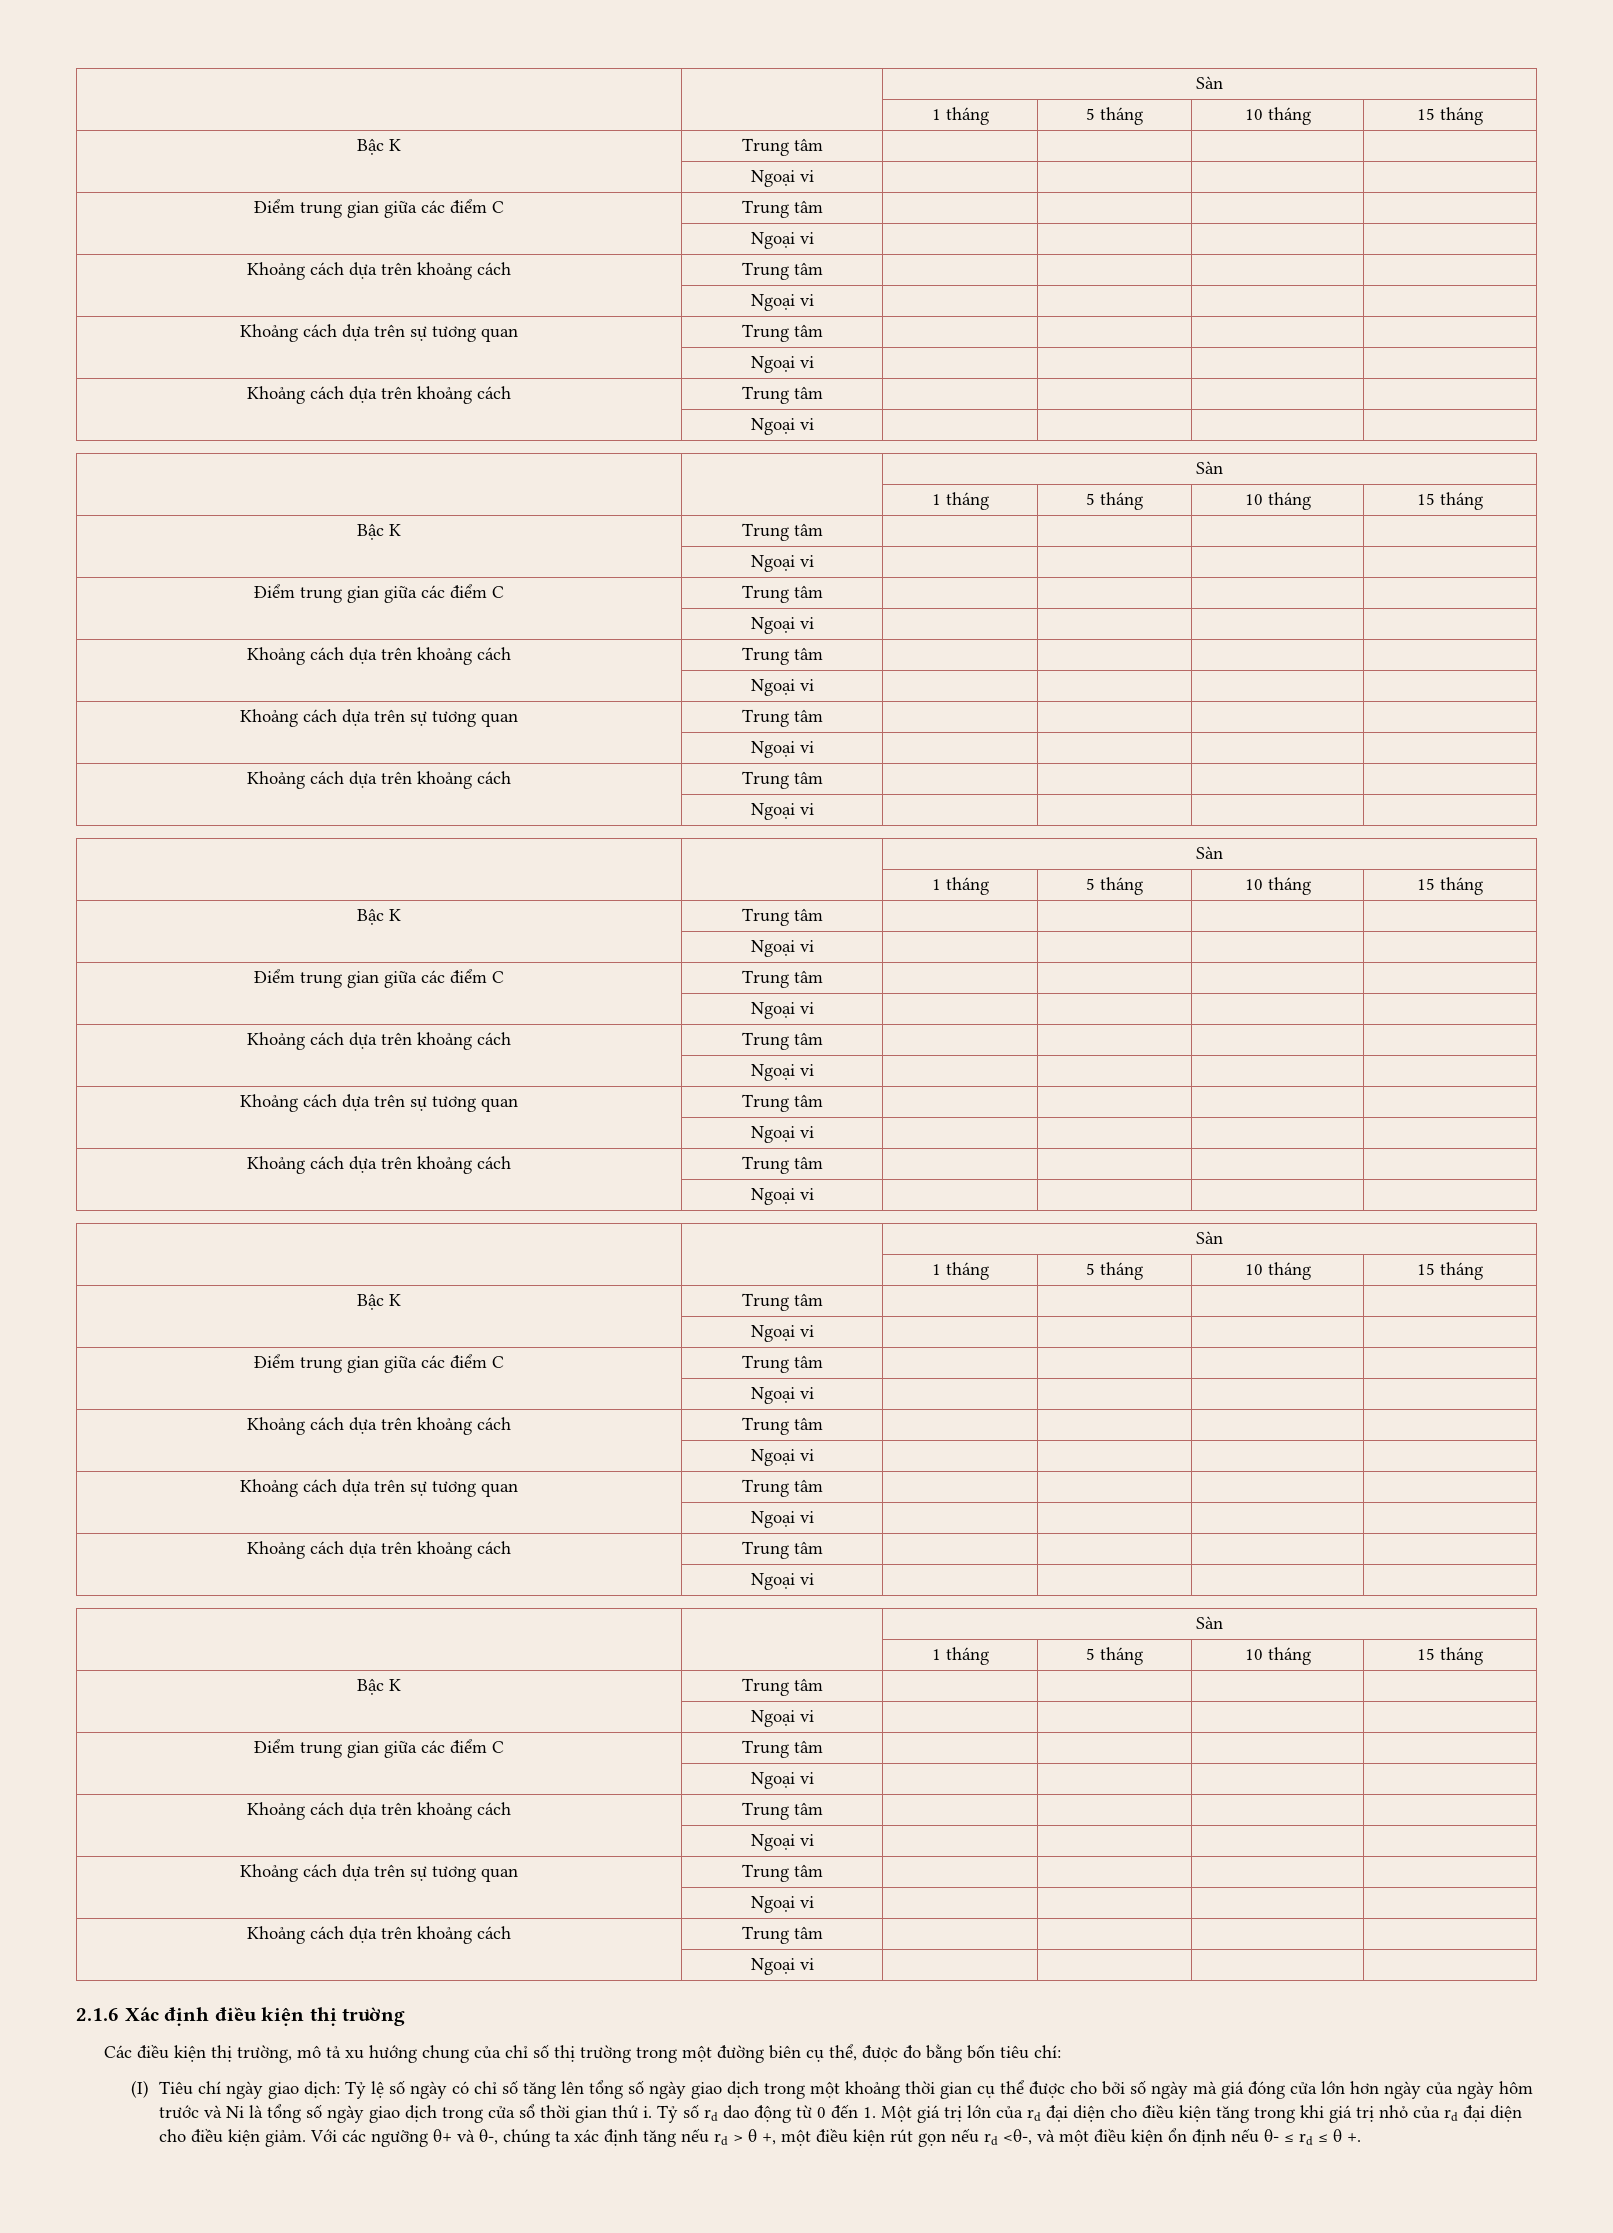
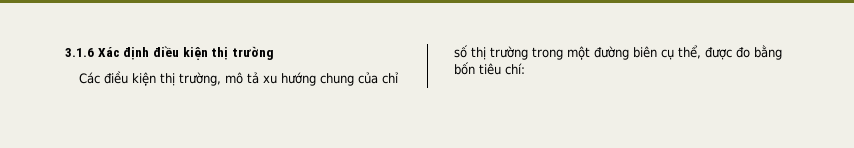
[1196,76,1223,89] [931,107,989,125] [1086,107,1143,125] [1244,107,1311,125] [1417,107,1483,125] [357,138,401,155] [741,138,823,156] [750,170,814,187] [254,199,504,218] [741,200,823,218] [750,232,814,249] [247,262,511,280] [741,262,823,280] [750,294,814,311] [240,324,518,342] [741,324,823,342] [750,356,814,373] [247,386,511,404] [741,386,823,404] [750,418,814,435] [1196,461,1223,474] [931,492,989,510] [1086,492,1143,510] [1244,492,1311,510] [1417,492,1483,510] [357,523,401,540] [741,523,823,541] [750,555,814,572] [254,584,504,603] [741,585,823,603] [750,617,814,634] [247,647,511,665] [741,647,823,665] [750,679,814,696] [240,709,518,727] [741,709,823,727] [750,741,814,758] [247,771,511,789] [741,771,823,789] [750,803,814,820] [1196,846,1223,859] [931,877,989,895] [1086,877,1143,895] [1244,877,1311,895] [1417,877,1483,895] [357,908,401,925] [741,908,823,926] [750,940,814,957] [254,969,504,988] [741,970,823,988] [750,1002,814,1019] [247,1032,511,1050] [741,1032,823,1050] [750,1064,814,1081] [240,1094,518,1112] [741,1094,823,1112] [750,1126,814,1143] [247,1156,511,1174] [741,1156,823,1174] [750,1188,814,1205] [1196,1231,1223,1244] [931,1262,989,1280] [1086,1262,1143,1280] [1244,1262,1311,1280] [1417,1262,1483,1280] [357,1293,401,1310] [741,1293,823,1311] [750,1325,814,1342] [254,1354,504,1373] [741,1355,823,1373] [750,1387,814,1404] [247,1417,511,1435] [741,1417,823,1435] [750,1449,814,1466] [240,1479,518,1497] [741,1479,823,1497] [750,1511,814,1528] [247,1541,511,1559] [741,1541,823,1559] [750,1573,814,1590] [1196,1616,1223,1629] [931,1647,989,1665] [1086,1647,1143,1665] [1244,1647,1311,1665] [1417,1647,1483,1665] [357,1678,401,1695] [741,1678,823,1696] [750,1710,814,1727] [254,1739,504,1758] [741,1740,823,1758] [750,1772,814,1789] [247,1802,511,1820] [741,1802,823,1820] [750,1834,814,1851] [240,1864,518,1882] [741,1864,823,1882] [750,1896,814,1913] [247,1926,511,1944] [741,1926,823,1944] [750,1958,814,1975] [76,2008,119,2021] | | Sàn // | | 1 tháng | 5 tháng | 10 tháng | 15 tháng // Bậc K | Trung tâm | | | | // | Ngoại vi | | | | // Điểm trung gian giữa các điểm C | Trung tâm | | | | // | Ngoại vi | | | | // Khoảng cách dựa trên khoảng cách | Trung tâm | | | | // | Ngoại vi | | | | // Khoảng cách dựa trên sự tương quan | Trung tâm | | | | // | Ngoại vi | | | | // Khoảng cách dựa trên khoảng cách | Trung tâm | | | | // | Ngoại vi | | | | // | | Sàn // | | 1 tháng | 5 tháng | 10 tháng | 15 tháng // Bậc K | Trung tâm | | | | // | Ngoại vi | | | | // Điểm trung gian giữa các điểm C | Trung tâm | | | | // | Ngoại vi | | | | // Khoảng cách dựa trên khoảng cách | Trung tâm | | | | // | Ngoại vi | | | | // Khoảng cách dựa trên sự tương quan | Trung tâm | | | | // | Ngoại vi | | | | // Khoảng cách dựa trên khoảng cách | Trung tâm | | | | // | Ngoại vi | | | | // | | Sàn // | | 1 tháng | 5 tháng | 10 tháng | 15 tháng // Bậc K | Trung tâm | | | | // | Ngoại vi | | | | // Điểm trung gian giữa các điểm C | Trung tâm | | | | // | Ngoại vi | | | | // Khoảng cách dựa trên khoảng cách | Trung tâm | | | | // | Ngoại vi | | | | // Khoảng cách dựa trên sự tương quan | Trung tâm | | | | // | Ngoại vi | | | | // Khoảng cách dựa trên khoảng cách | Trung tâm | | | | // | Ngoại vi | | | | // | | Sàn // | | 1 tháng | 5 tháng | 10 tháng | 15 tháng // Bậc K | Trung tâm | | | | // | Ngoại vi | | | | // Điểm trung gian giữa các điểm C | Trung tâm | | | | // | Ngoại vi | | | | // Khoảng cách dựa trên khoảng cách | Trung tâm | | | | // | Ngoại vi | | | | // Khoảng cách dựa trên sự tương quan | Trung tâm | | | | // | Ngoại vi | | | | // Khoảng cách dựa trên khoảng cách | Trung tâm | | | | // | Ngoại vi | | | | // | | Sàn // | | 1 tháng | 5 tháng | 10 tháng | 15 tháng // Bậc K | Trung tâm | | | | // | Ngoại vi | | | | // Điểm trung gian giữa các điểm C | Trung tâm | | | | // | Ngoại vi | | | | // Khoảng cách dựa trên khoảng cách | Trung tâm | | | | // | Ngoại vi | | | | // Khoảng cách dựa trên sự tương quan | Trung tâm | | | | // | Ngoại vi | | | | // Khoảng cách dựa trên khoảng cách | Trung tâm | | | | // | Ngoại vi | | | | // 2.1.6 -> [65,48,94,57] 3.1.6
[131,2080,1534,2099] [159,2104,1523,2123] [159,2128,1362,2147] // (I) Tiêu chí ngày giao dịch: Tỷ lệ số ngày có chỉ số tăng lên tổng số ngày giao dịch trong một khoảng thời gian cụ thể được cho bởi số ngày mà giá đóng cửa lớn hơn ngày của ngày hôm trước và Ni là tổng số ngày giao dịch trong cửa sổ thời gian thứ i. Tỷ số rd dao động từ 0 đến 1. Một giá trị lớn của rd đại diện cho điều kiện tăng trong khi giá trị nhỏ của rd đại diện cho điều kiện giảm. Với các ngưỡng θ+ và θ-, chúng ta xác định tăng nếu rd > θ +, một điều kiện rút gọn nếu rd <θ-, và một điều kiện ổn định nếu θ- ≤ rd ≤ θ +. -> (525, 69) none

